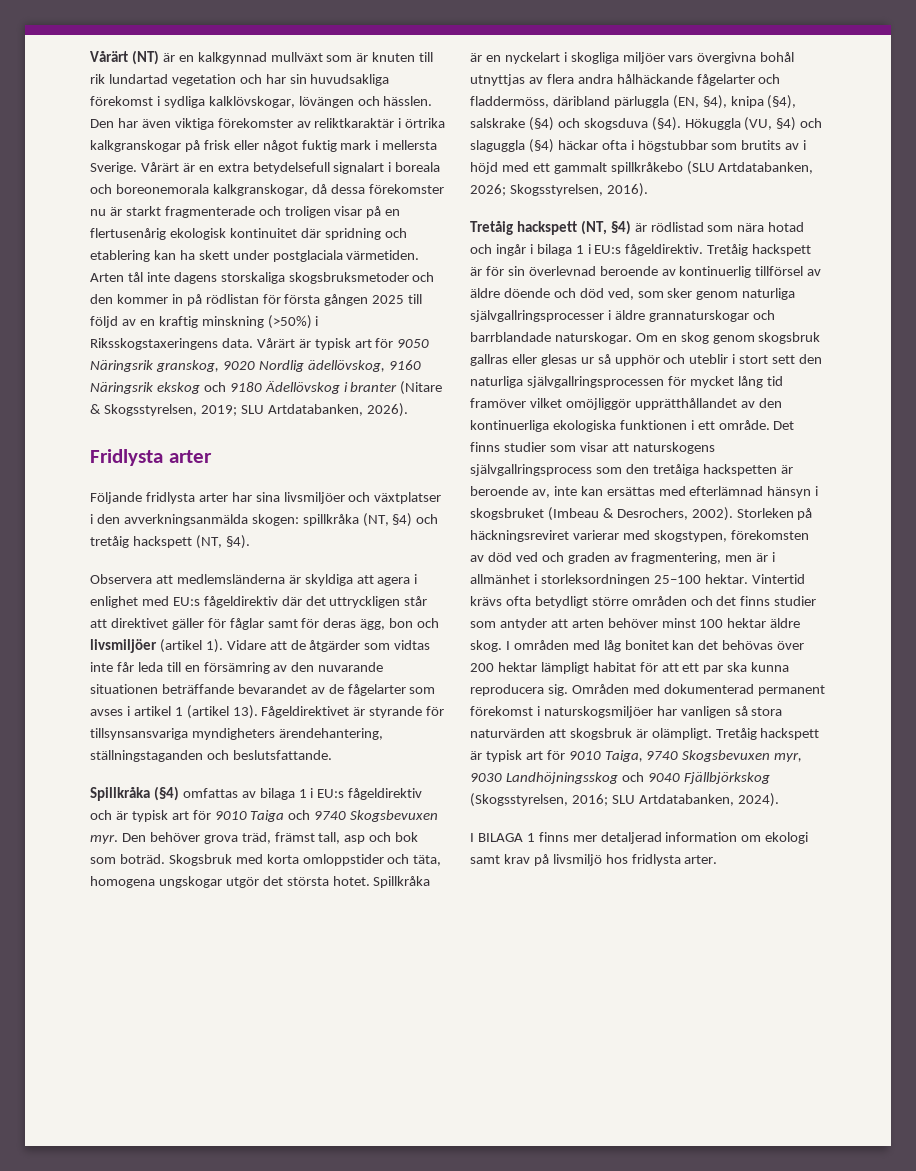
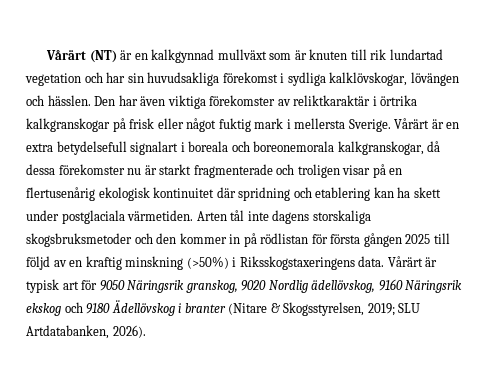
[90,449,212,466] [90,492,442,504] [90,513,439,527] [90,535,250,549] [90,574,418,586] [90,596,428,608] [90,618,440,630] [90,639,431,653] [90,662,384,674] [90,684,436,696] [90,705,445,719] [90,728,383,740] [90,750,332,762] [90,786,423,801] [90,810,439,822] [90,832,419,844] [90,854,442,866] [90,876,431,888] [470,52,795,64] [470,74,781,86] [470,95,797,109] [470,117,823,131] [470,139,807,153] [470,161,814,175] [470,183,648,197] [470,220,805,235] [470,244,812,256] [470,266,822,278] [470,288,796,300] [470,310,775,322] [470,332,821,344] [470,354,823,366] [470,376,783,388] [470,398,782,410] [470,420,795,432] [470,442,715,454] [470,464,793,476] [470,486,819,498] [470,507,813,521] [470,530,809,542] [470,552,776,564] [470,574,805,586] [470,596,817,608] [470,618,801,630] [470,640,805,652] [470,662,790,674] [470,684,825,696] [470,706,783,718] [470,728,820,740] [470,750,803,762] [470,772,770,784] [470,793,779,807] [470,832,809,844] [470,854,718,866] // Fridlysta arter // Följande fridlysta arter har sina livsmiljöer och växtplatser i den avverkningsanmälda skogen: spillkråka (NT, §4) och tretåig hackspett (NT, §4). // Observera att medlemsländerna är skyldiga att agera i enlighet med EU:s fågeldirektiv där det uttryckligen står att direktivet gäller för fåglar samt för deras ägg, bon och livsmiljöer (artikel 1). Vidare att de åtgärder som vidtas inte får leda till en försämring av den nuvarande situationen beträffande bevarandet av de fågelarter som avses i artikel 1 (artikel 13). Fågeldirektivet är styrande för tillsynsansvariga myndigheters ärendehantering, ställningstaganden och beslutsfattande. // Spillkråka (§4) omfattas av bilaga 1 i EU:s fågeldirektiv och är typisk art för 9010 Taiga och 9740 Skogsbevuxen myr. Den behöver grova träd, främst tall, asp och bok som boträd. Skogsbruk med korta omloppstider och täta, homogena ungskogar utgör det största hotet. Spillkråka är en nyckelart i skogliga miljöer vars övergivna bohål utnyttjas av flera andra hålhäckande fågelarter och fladdermöss, däribland pärluggla (EN, §4), knipa (§4), salskrake (§4) och skogsduva (§4). Hökuggla (VU, §4) och slaguggla (§4) häckar ofta i högstubbar som brutits av i höjd med ett gammalt spillkråkebo (SLU Artdatabanken, 2026; Skogsstyrelsen, 2016). // Tretåig hackspett (NT, §4) är rödlistad som nära hotad och ingår i bilaga 1 i EU:s fågeldirektiv. Tretåig hackspett är för sin överlevnad beroende av kontinuerlig tillförsel av äldre döende och död ved, som sker genom naturliga självgallringsprocesser i äldre grannaturskogar och barrblandade naturskogar. Om en skog genom skogsbruk gallras eller glesas ur så upphör och uteblir i stort sett den naturliga självgallringsprocessen för mycket lång tid framöver vilket omöjliggör upprätthållandet av den kontinuerliga ekologiska funktionen i ett område. Det finns studier som visar att naturskogens självgallringsprocess som den tretåiga hackspetten är beroende av, inte kan ersättas med efterlämnad hänsyn i skogsbruket (Imbeau & Desrochers, 2002). Storleken på häckningsreviret varierar med skogstypen, förekomsten av död ved och graden av fragmentering, men är i allmänhet i storleksordningen 25–100 hektar. Vintertid krävs ofta betydligt större områden och det finns studier som antyder att arten behöver minst 100 hektar äldre skog. I områden med låg bonitet kan det behövas över 200 hektar lämpligt habitat för att ett par ska kunna reproducera sig. Områden med dokumenterad permanent förekomst i naturskogsmiljöer har vanligen så stora naturvärden att skogsbruk är olämpligt. Tretåig hackspett är typisk art för 9010 Taiga, 9740 Skogsbevuxen myr, 9030 Landhöjningsskog och 9040 Fjällbjörkskog (Skogsstyrelsen, 2016; SLU Artdatabanken, 2024). // I BILAGA 1 finns mer detaljerad information om ekologi samt krav på livsmiljö hos fridlysta arter. -> (146, 331) none

